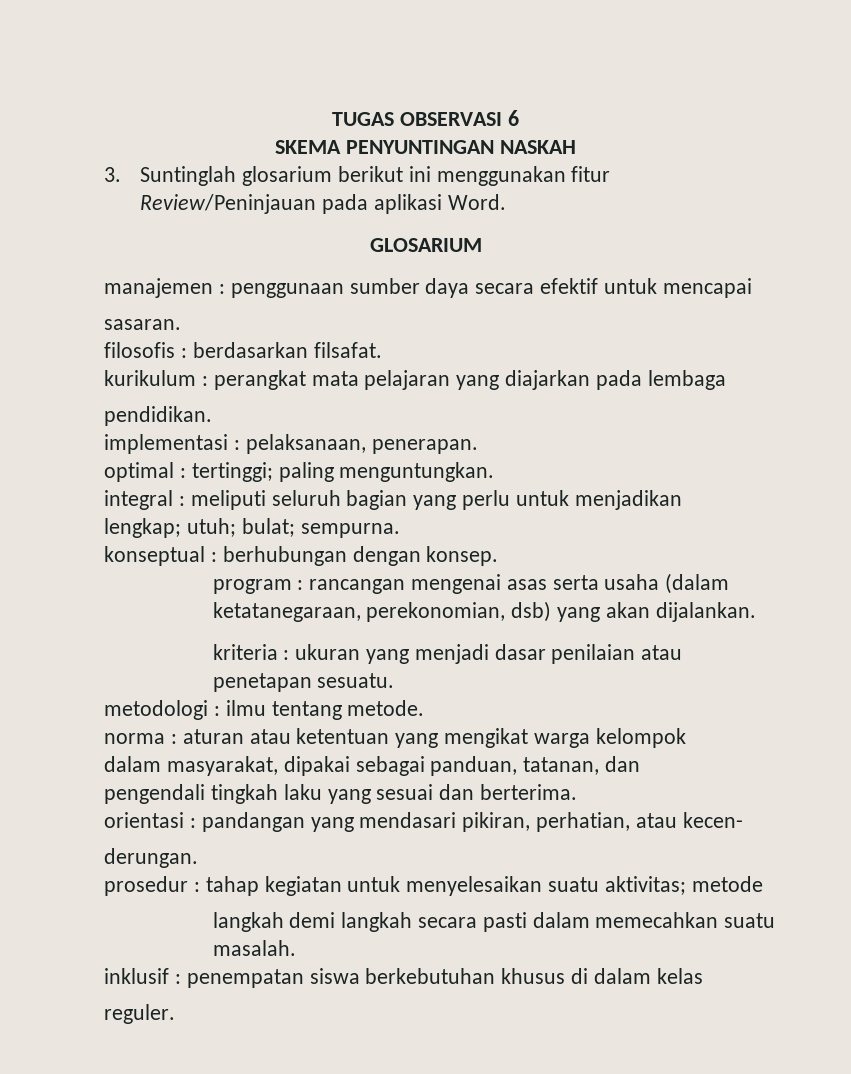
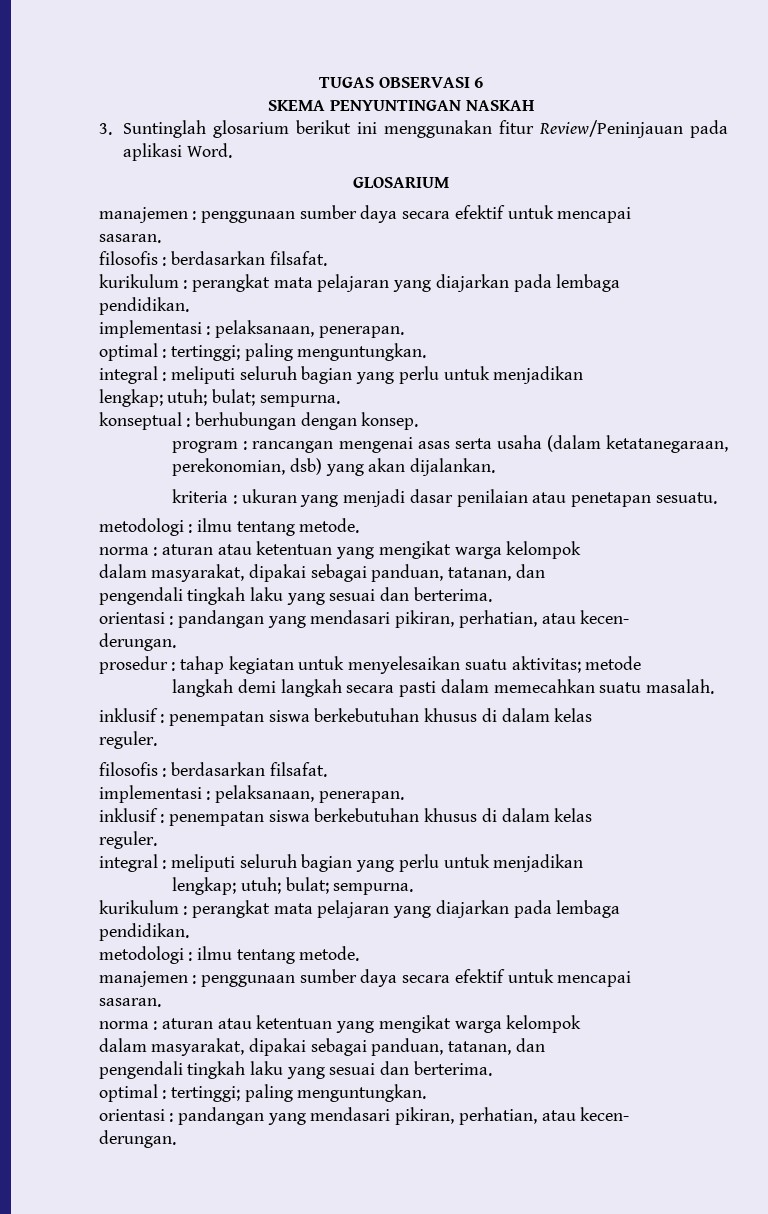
(176, 1014) none -> [98,762,327,777] [98,785,404,803] [98,808,593,826] [98,831,157,849] [98,854,584,872] [172,877,414,895] [98,900,621,918] [98,923,189,941] [98,946,360,964] [98,969,632,987] [98,998,161,1007] [98,1015,582,1033] [98,1038,545,1056] [98,1061,492,1079] [98,1084,427,1102] [98,1107,630,1125] [98,1130,176,1148] // filosofis : berdasarkan filsafat. // implementasi : pelaksanaan, penerapan. // inklusif : penempatan siswa berkebutuhan khusus di dalam kelas // reguler. // integral : meliputi seluruh bagian yang perlu untuk menjadikan // lengkap; utuh; bulat; sempurna. // kurikulum : perangkat mata pelajaran yang diajarkan pada lembaga // pendidikan. // metodologi : ilmu tentang metode. // manajemen : penggunaan sumber daya secara efektif untuk mencapai // sasaran. // norma : aturan atau ketentuan yang mengikat warga kelompok // dalam masyarakat, dipakai sebagai panduan, tatanan, dan // pengendali tingkah laku yang sesuai dan berterima. // optimal : tertinggi; paling menguntungkan. // orientasi : pandangan yang mendasari pikiran, perhatian, atau kecen- // derungan.

